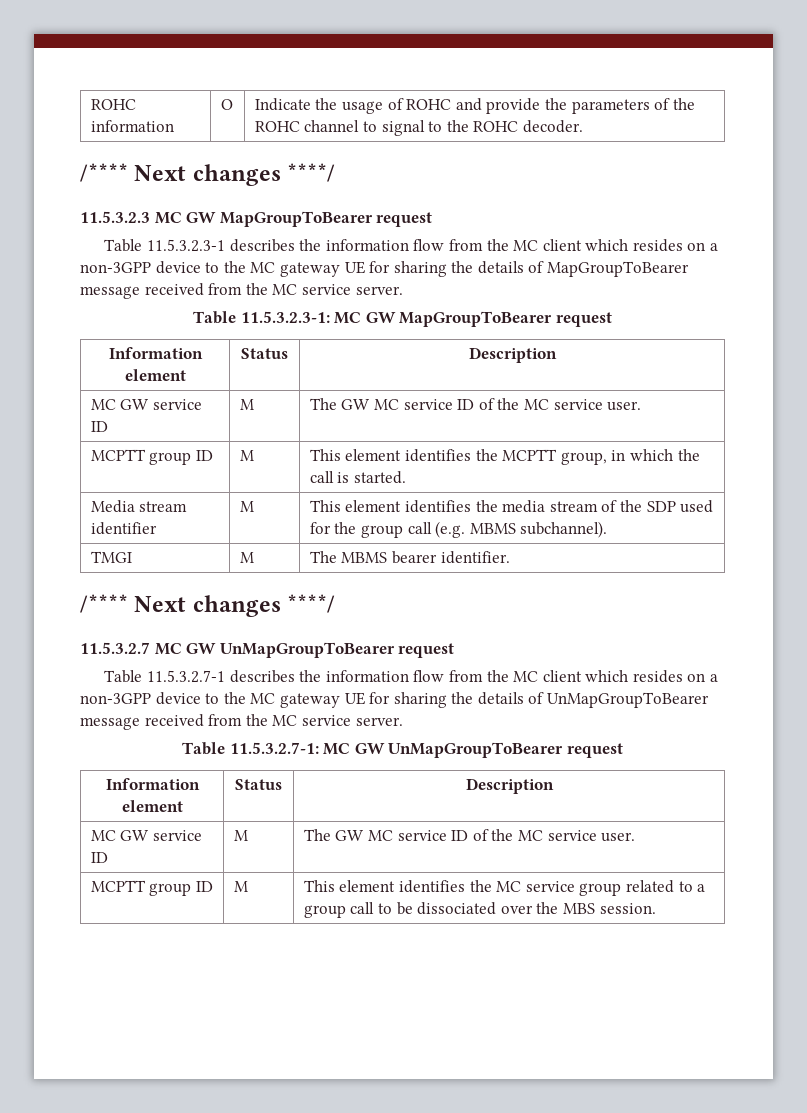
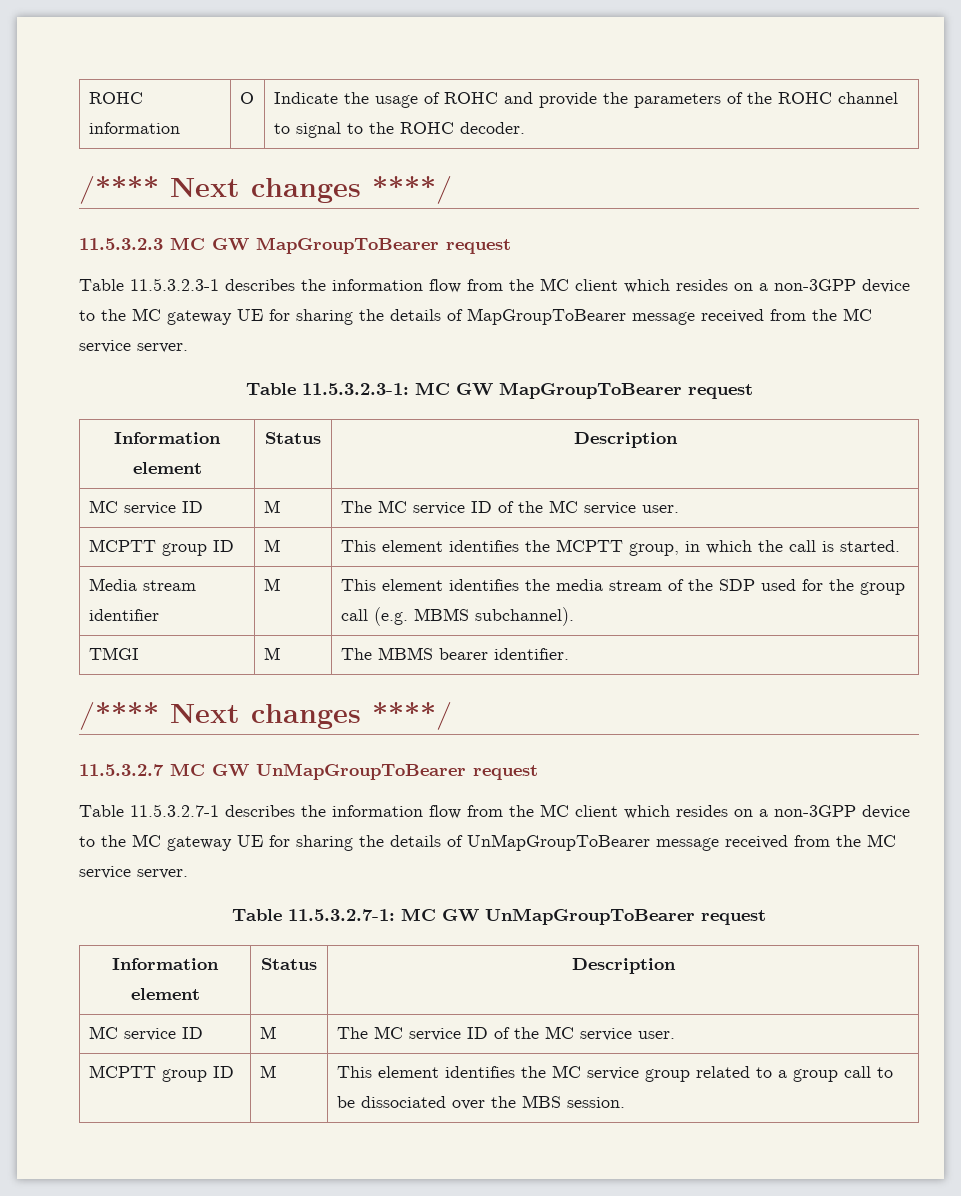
[120,399,203,410] [90,421,108,432] [239,399,254,410] [309,398,371,410] GW service ID | M | The GW -> [123,501,203,515] [263,500,280,513] [340,501,372,513] service ID | M | The
[120,830,203,841] [90,852,108,863] [233,830,248,841] [303,829,365,841] GW service ID | M | The GW -> [123,1027,203,1041] [259,1026,276,1039] [336,1027,368,1039] service ID | M | The

